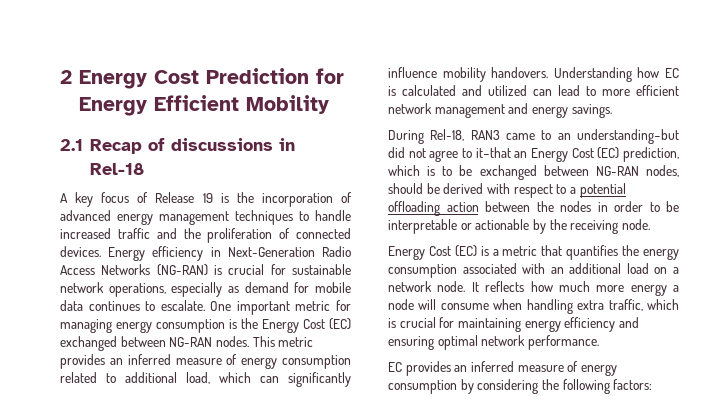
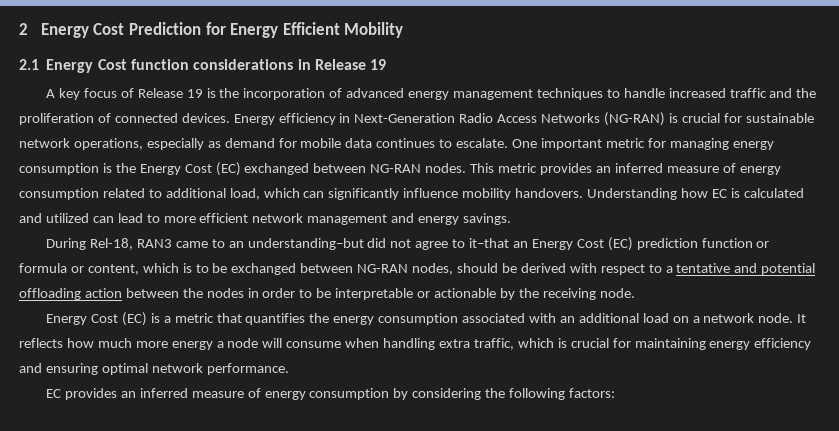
[89,138,295,154] [89,163,144,175] Recap of discussions in Rel-18 -> [46,59,387,73] Energy Cost function considerations in Release 19
[623,147,679,162] prediction, -> [636,238,770,250] [19,263,139,275] prediction function or formula or content,
(576, 190) none -> [676,263,758,273] tentative and

